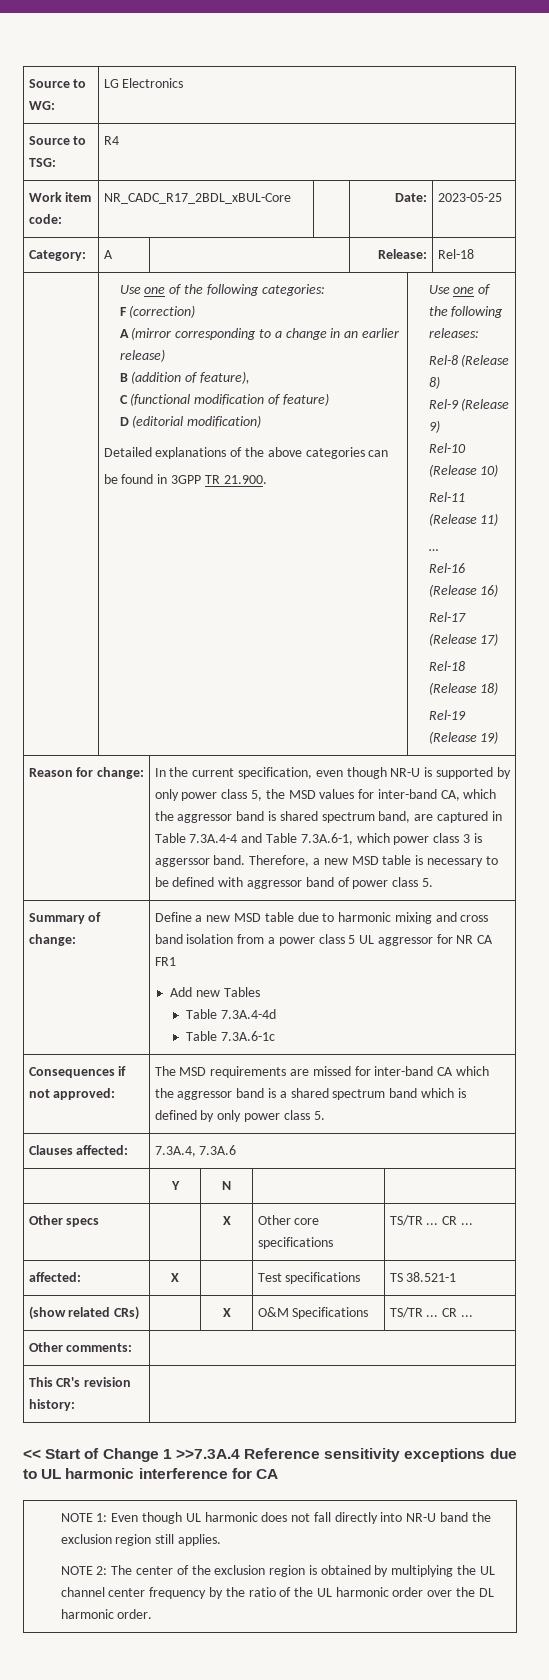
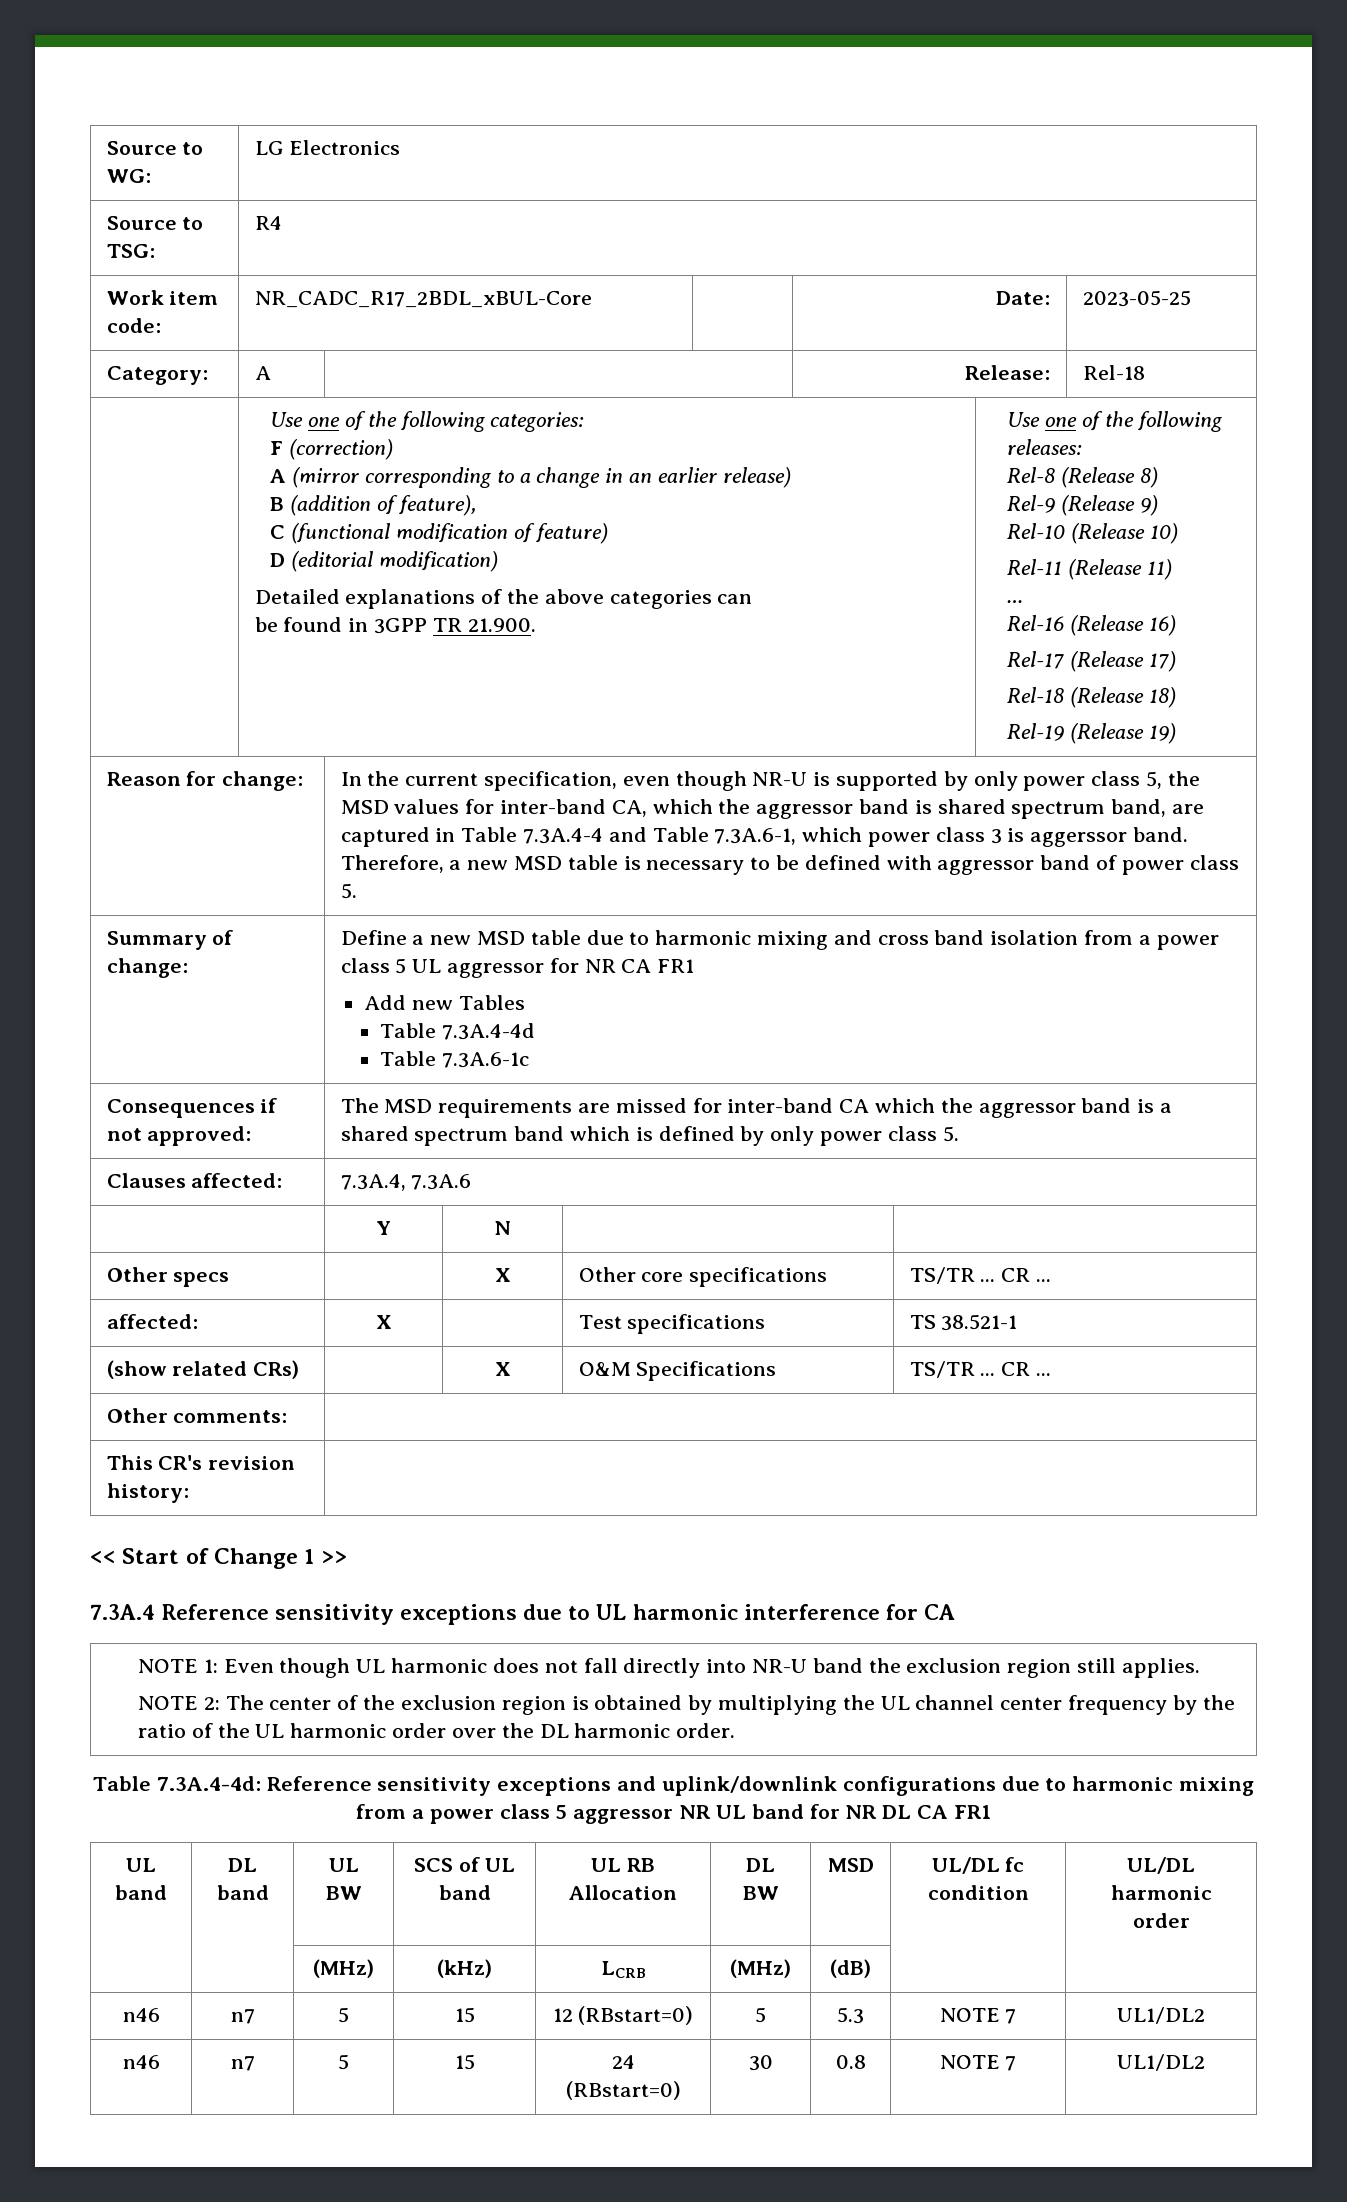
[175,1449,240,1459] >>7.3A.4 -> [320,1551,347,1564] [90,1604,155,1620] >> // 7.3A.4
(153, 1614) none -> [93,1776,1254,1796] [356,1804,991,1824] [126,1858,156,1872] [115,1885,167,1900] [228,1858,257,1872] [216,1885,269,1900] [328,1858,359,1872] [325,1886,362,1900] [414,1857,515,1872] [438,1885,491,1900] [591,1858,655,1872] [569,1885,677,1900] [746,1858,775,1872] [742,1886,779,1900] [827,1858,874,1872] [931,1857,1025,1874] [927,1885,1029,1900] [1127,1857,1195,1874] [1110,1885,1212,1900] [1132,1913,1190,1928] [313,1959,374,1978] [437,1959,492,1978] [601,1961,645,1978] [730,1959,791,1978] [830,1959,871,1978] [122,2008,160,2022] [230,2009,255,2024] [338,2007,349,2023] [454,2007,475,2023] [552,2006,694,2025] [755,2007,766,2023] [837,2007,864,2024] [939,2008,1017,2024] [1117,2007,1205,2024] [122,2055,160,2069] [230,2056,255,2071] [338,2054,349,2070] [454,2054,475,2070] [611,2055,635,2069] [565,2081,681,2100] [748,2055,773,2071] [835,2055,866,2069] [939,2055,1017,2071] [1117,2054,1205,2071] // Table 7.3A.4-4d: Reference sensitivity exceptions and uplink/downlink configurations due to harmonic mixing from a power class 5 aggressor NR UL band for NR DL CA FR1 // UL band | DL band | UL BW | SCS of UL band | UL RB Allocation | DL BW | MSD | UL/DL fc condition | UL/DL harmonic order // | | (MHz) | (kHz) | LCRB | (MHz) | (dB) | | // n46 | n7 | 5 | 15 | 12 (RBstart=0) | 5 | 5.3 | NOTE 7 | UL1/DL2 // n46 | n7 | 5 | 15 | 24 (RBstart=0) | 30 | 0.8 | NOTE 7 | UL1/DL2

